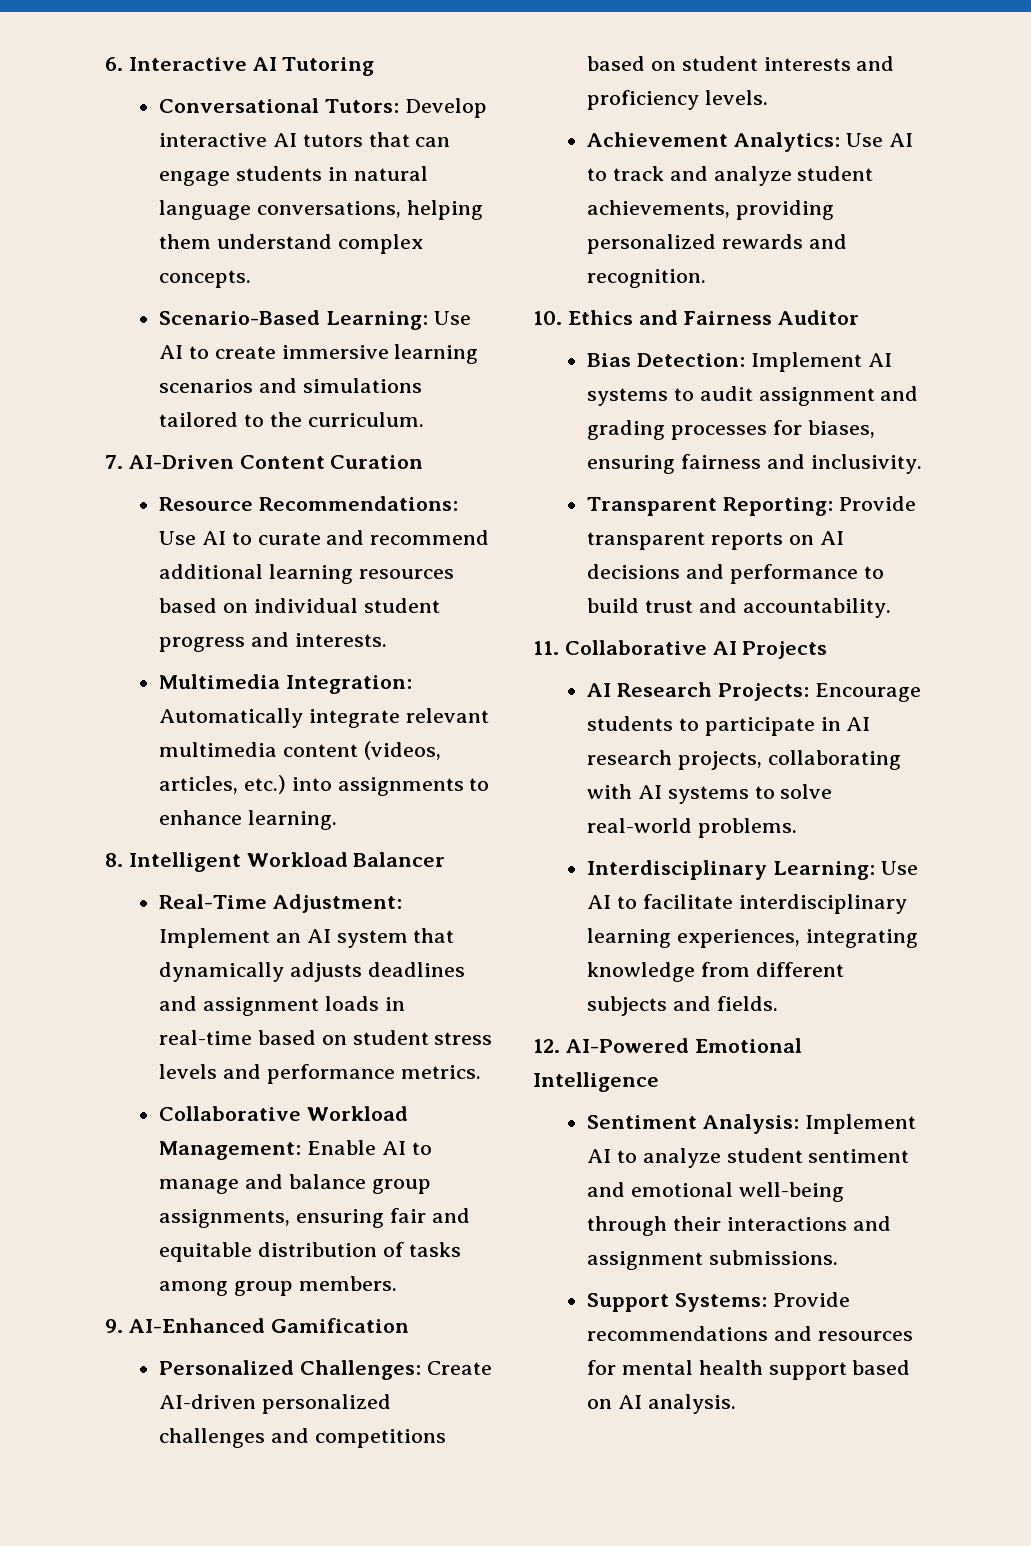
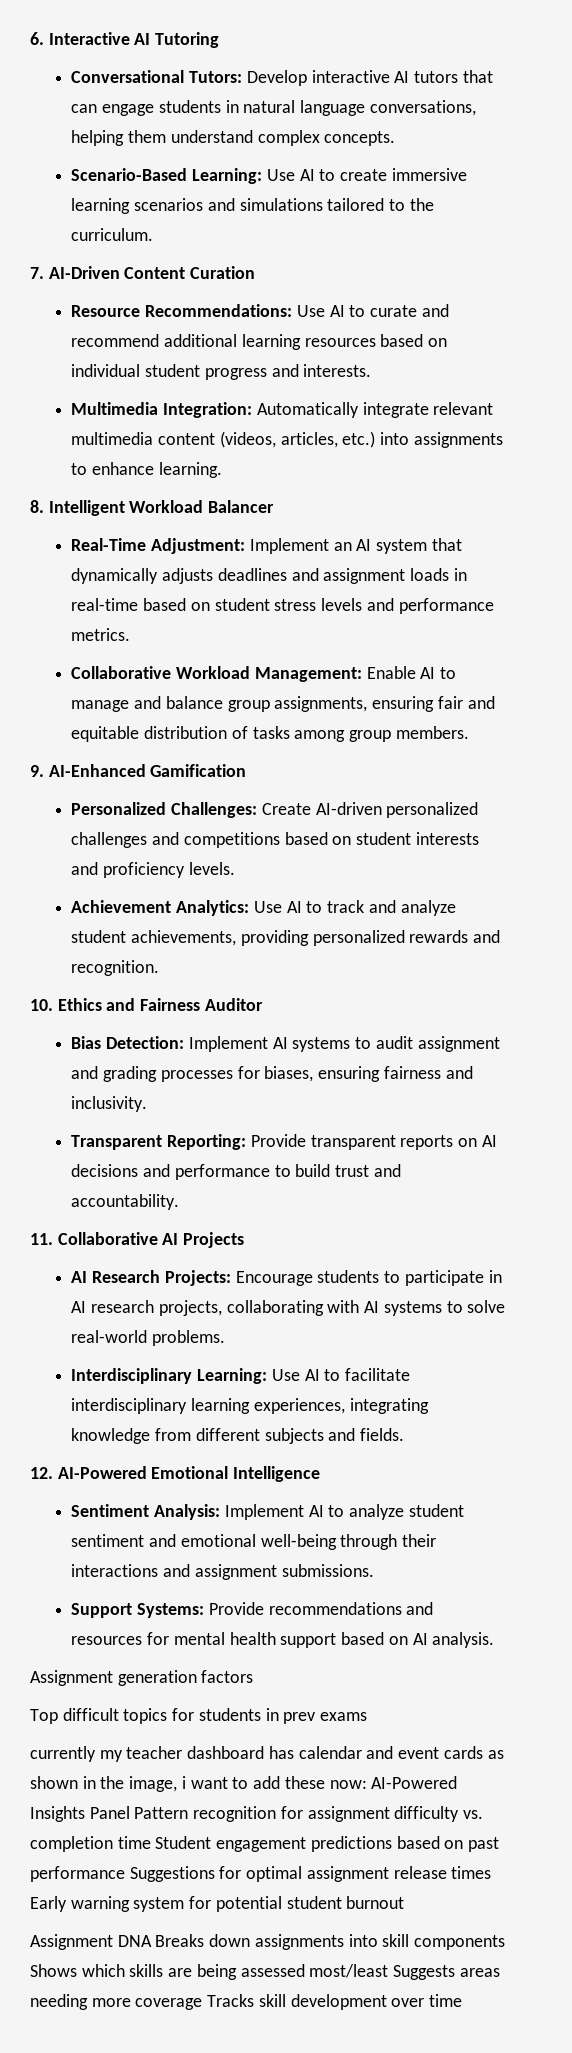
(736, 1404) none -> [30,1670,254,1686] [30,1708,368,1724] [30,1746,504,1762] [30,1776,458,1792] [30,1806,484,1822] [30,1836,500,1852] [30,1866,492,1882] [30,1896,405,1912] [30,1934,506,1950] [30,1964,500,1980] [30,1994,463,2010] // Assignment generation factors // Top difficult topics for students in prev exams // currently my teacher dashboard has calendar and event cards as shown in the image, i want to add these now: AI-Powered Insights Panel Pattern recognition for assignment difficulty vs. completion time Student engagement predictions based on past performance Suggestions for optimal assignment release times Early warning system for potential student burnout // Assignment DNA Breaks down assignments into skill components Shows which skills are being assessed most/least Suggests areas needing more coverage Tracks skill development over time

